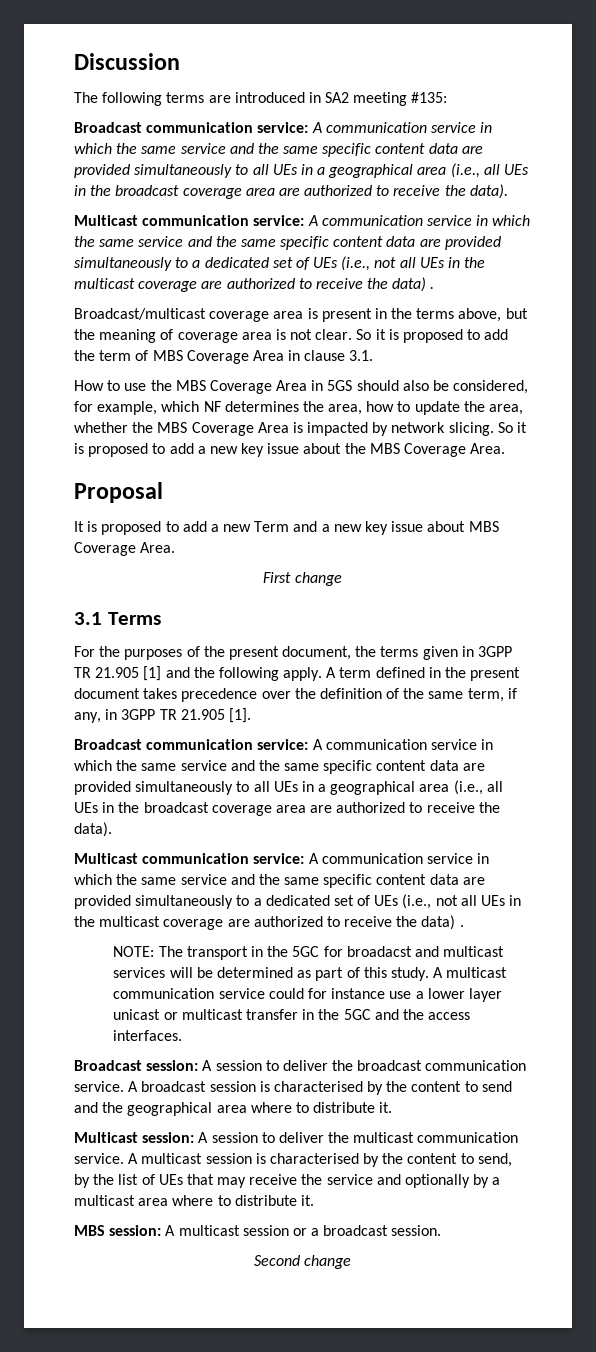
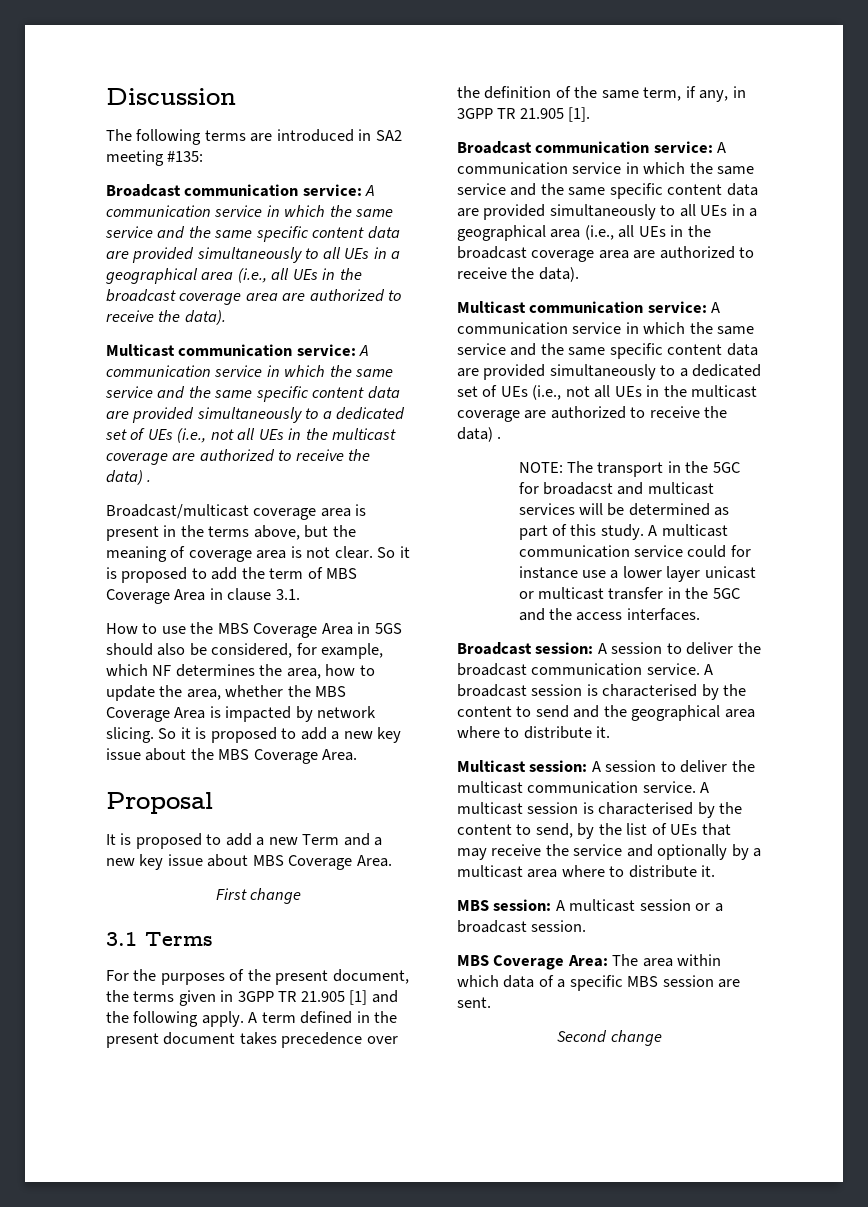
(442, 1230) none -> [457,954,722,970] [457,975,741,991] [457,997,491,1008] // MBS Coverage Area: The area within which data of a specific MBS session are sent.

